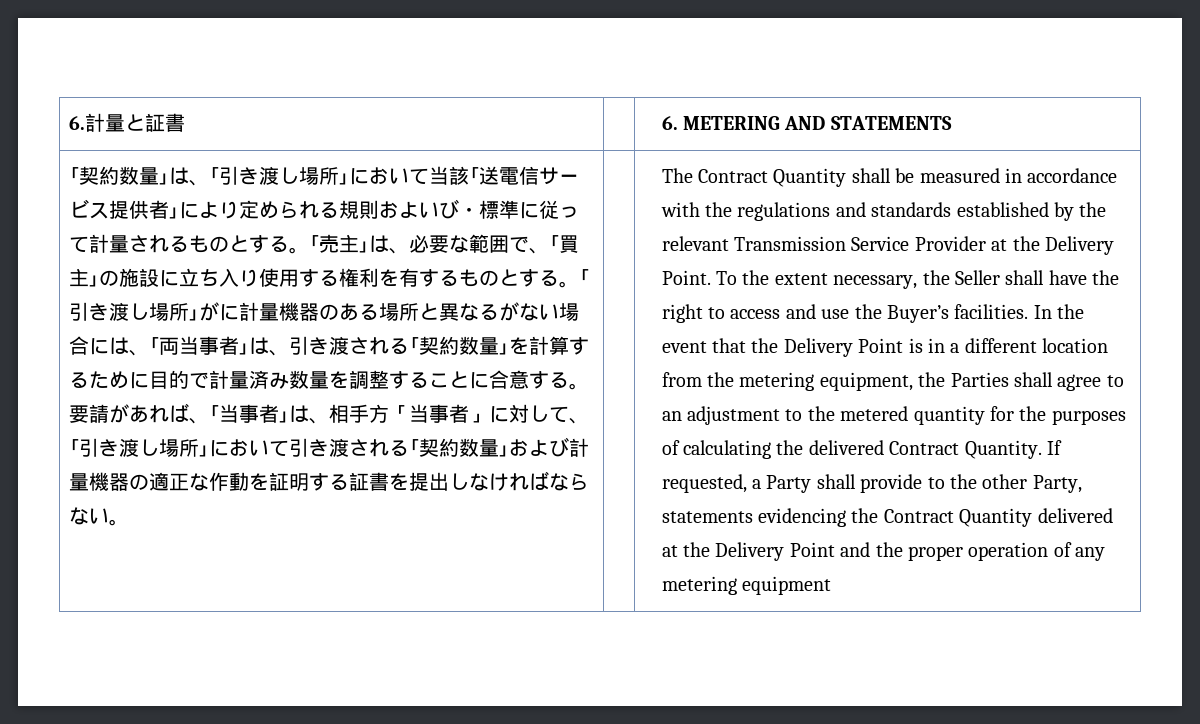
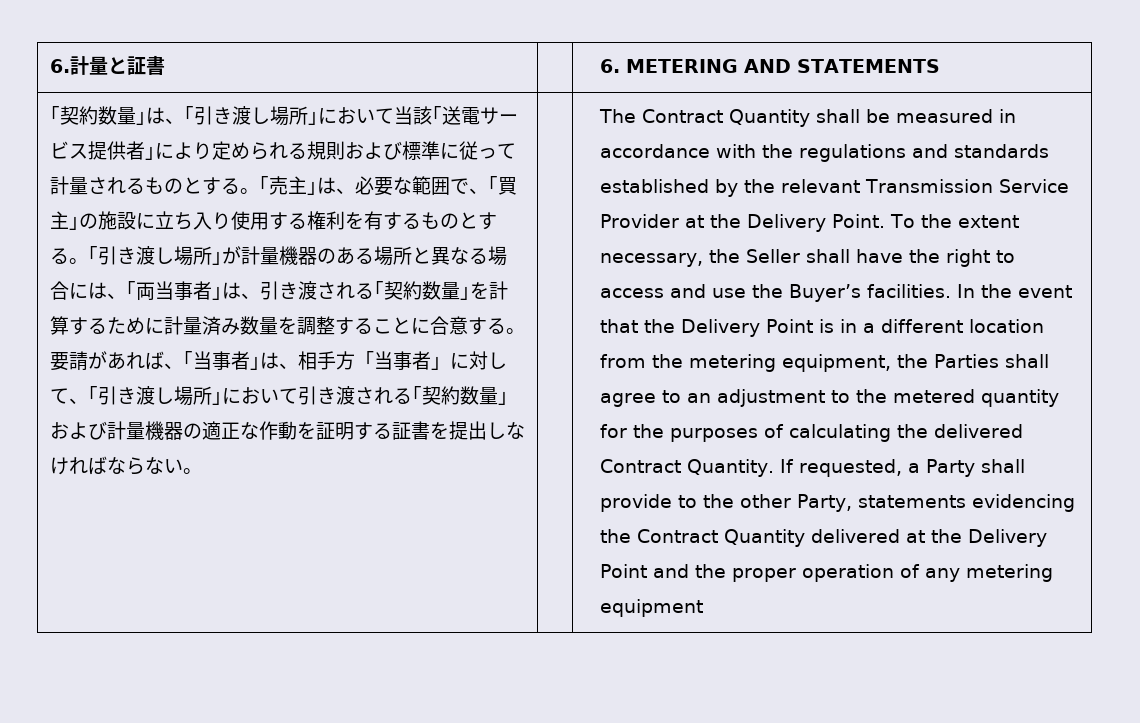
[519,166,540,185] 信 -> (480, 116) none
[419,199,480,219] いび・ -> [382,141,402,160] び
[219,304,240,321] に -> (241, 255) none
[499,302,560,321] がない -> (488, 256) none
[149,370,210,389] 目的で -> (164, 326) none

